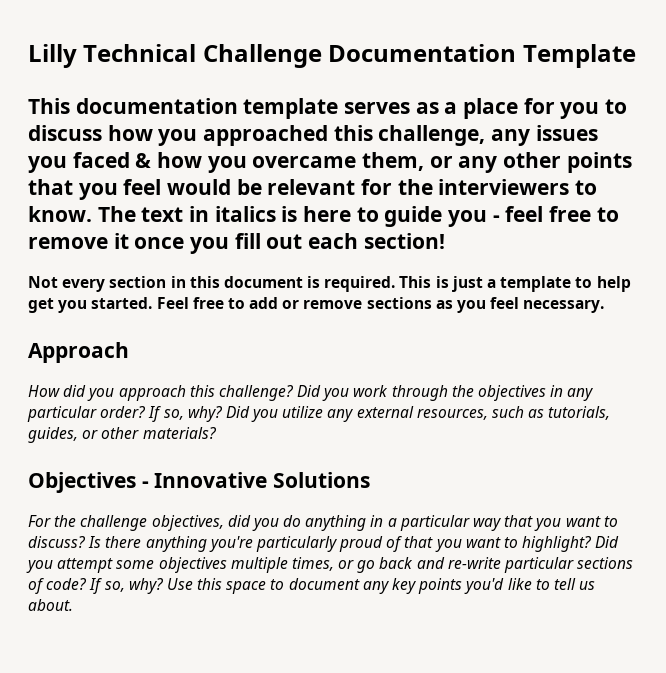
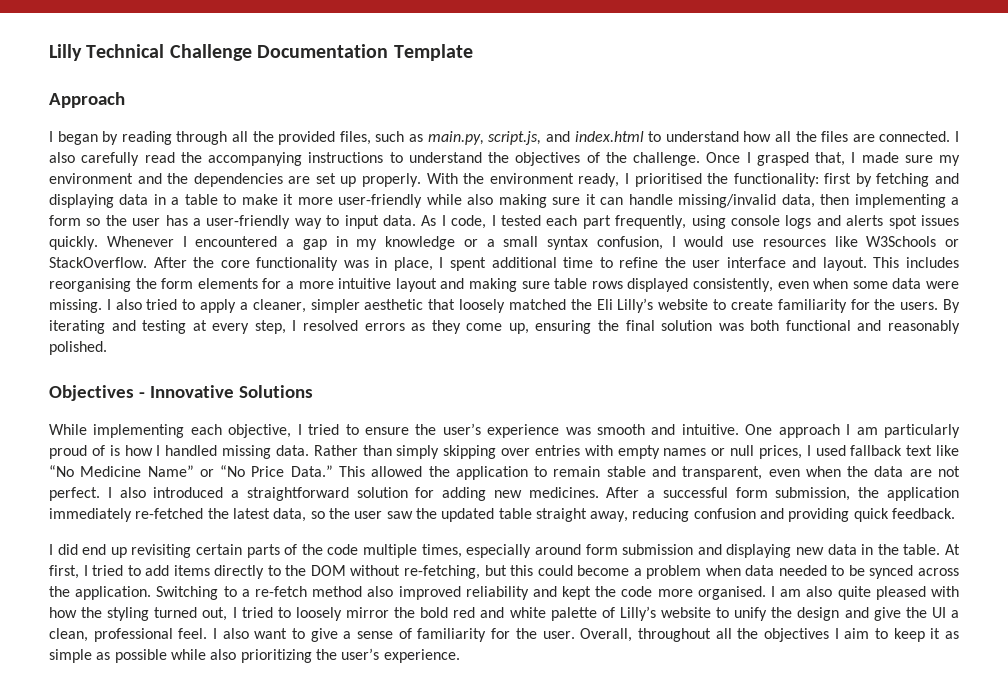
[28,98,628,119] [28,125,598,146] [28,152,632,173] [28,179,598,200] [28,206,619,227] [28,233,445,254] [28,276,631,292] [28,297,605,313] [28,342,129,363] [28,385,594,401] [27,406,611,422] [28,427,217,443] [28,472,371,493] [28,515,618,531] [28,536,620,552] [26,557,634,573] [28,578,596,594] [28,599,73,611] This documentation template serves as a place for you to discuss how you approached this challenge, any issues you faced & how you overcame them, or any other points that you feel would be relevant for the interviewers to know. The text in italics is here to guide you - feel free to remove it once you fill out each section! // Not every section in this document is required. This is just a template to help get you started. Feel free to add or remove sections as you feel necessary. // Approach // How did you approach this challenge? Did you work through the objectives in any particular order? If so, why? Did you utilize any external resources, such as tutorials, guides, or other materials? // Objectives - Innovative Solutions // For the challenge objectives, did you do anything in a particular way that you want to discuss? Is there anything you're particularly proud of that you want to highlight? Did you attempt some objectives multiple times, or go back and re-write particular sections of code? If so, why? Use this space to document any key points you'd like to tell us about. -> [49,92,125,108] [49,131,959,145] [49,152,960,166] [49,173,959,187] [49,194,960,208] [49,215,959,229] [49,236,959,250] [49,257,959,271] [49,278,960,292] [49,298,961,313] [49,320,960,334] [49,341,107,355] [49,385,313,401] [49,423,961,438] [49,445,960,459] [49,465,961,480] [49,487,959,501] [49,508,956,522] [49,544,960,558] [49,565,959,579] [49,586,959,600] [49,606,959,621] [49,628,959,642] [49,648,460,663] Approach // I began by reading through all the provided files, such as main.py, script.js, and index.html to understand how all the files are connected. I also carefully read the accompanying instructions to understand the objectives of the challenge. Once I grasped that, I made sure my environment and the dependencies are set up properly. With the environment ready, I prioritised the functionality: first by fetching and displaying data in a table to make it more user-friendly while also making sure it can handle missing/invalid data, then implementing a form so the user has a user-friendly way to input data. As I code, I tested each part frequently, using console logs and alerts spot issues quickly. Whenever I encountered a gap in my knowledge or a small syntax confusion, I would use resources like W3Schools or StackOverflow. After the core functionality was in place, I spent additional time to refine the user interface and layout. This includes reorganising the form elements for a more intuitive layout and making sure table rows displayed consistently, even when some data were missing. I also tried to apply a cleaner, simpler aesthetic that loosely matched the Eli Lilly’s website to create familiarity for the users. By iterating and testing at every step, I resolved errors as they come up, ensuring the final solution was both functional and reasonably polished. // Objectives - Innovative Solutions // While implementing each objective, I tried to ensure the user’s experience was smooth and intuitive. One approach I am particularly proud of is how I handled missing data. Rather than simply skipping over entries with empty names or null prices, I used fallback text like “No Medicine Name” or “No Price Data.” This allowed the application to remain stable and transparent, even when the data are not perfect. I also introduced a straightforward solution for adding new medicines. After a successful form submission, the application immediately re-fetched the latest data, so the user saw the updated table straight away, reducing confusion and providing quick feedback. // I did end up revisiting certain parts of the code multiple times, especially around form submission and displaying new data in the table. At first, I tried to add items directly to the DOM without re-fetching, but this could become a problem when data needed to be synced across the application. Switching to a re-fetch method also improved reliability and kept the code more organised. I am also quite pleased with how the styling turned out, I tried to loosely mirror the bold red and white palette of Lilly’s website to unify the design and give the UI a clean, professional feel. I also want to give a sense of familiarity for the user. Overall, throughout all the objectives I aim to keep it as simple as possible while also prioritizing the user’s experience.

